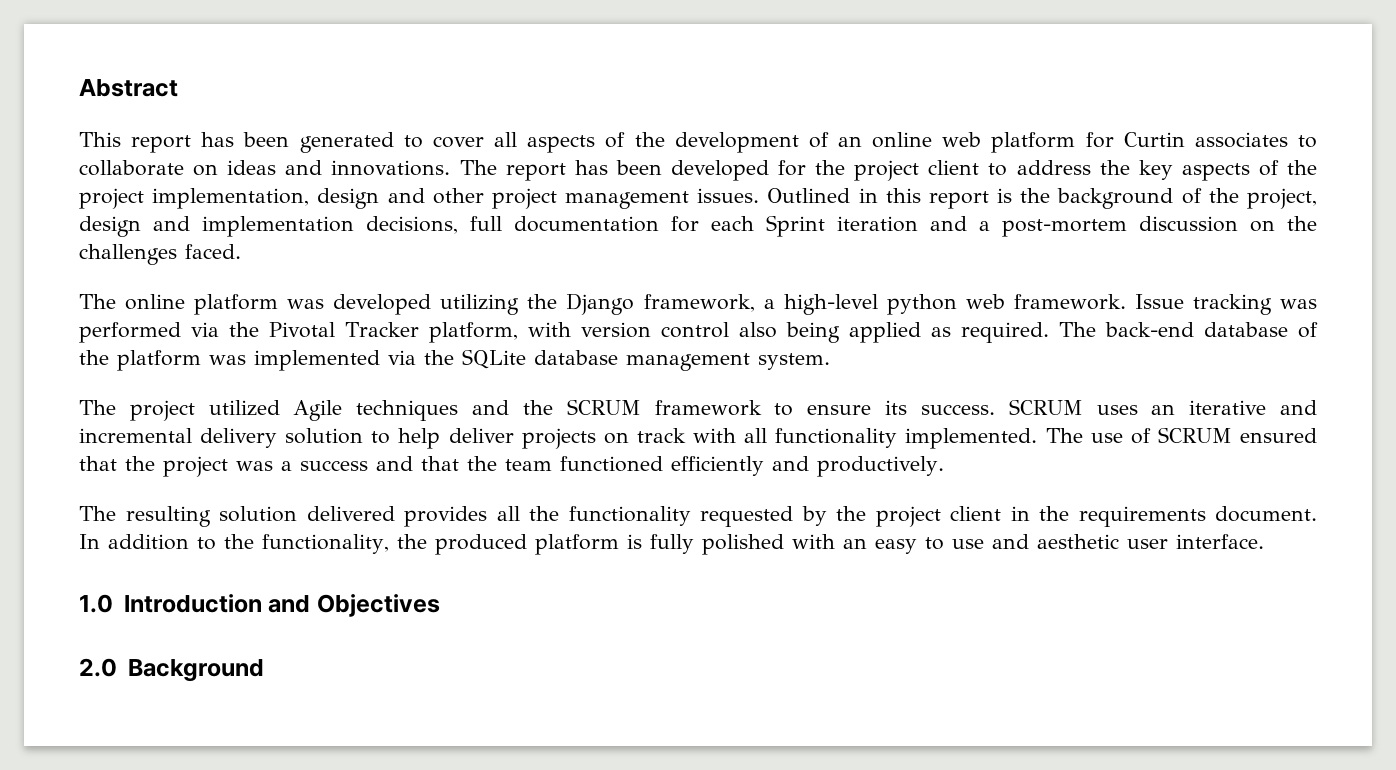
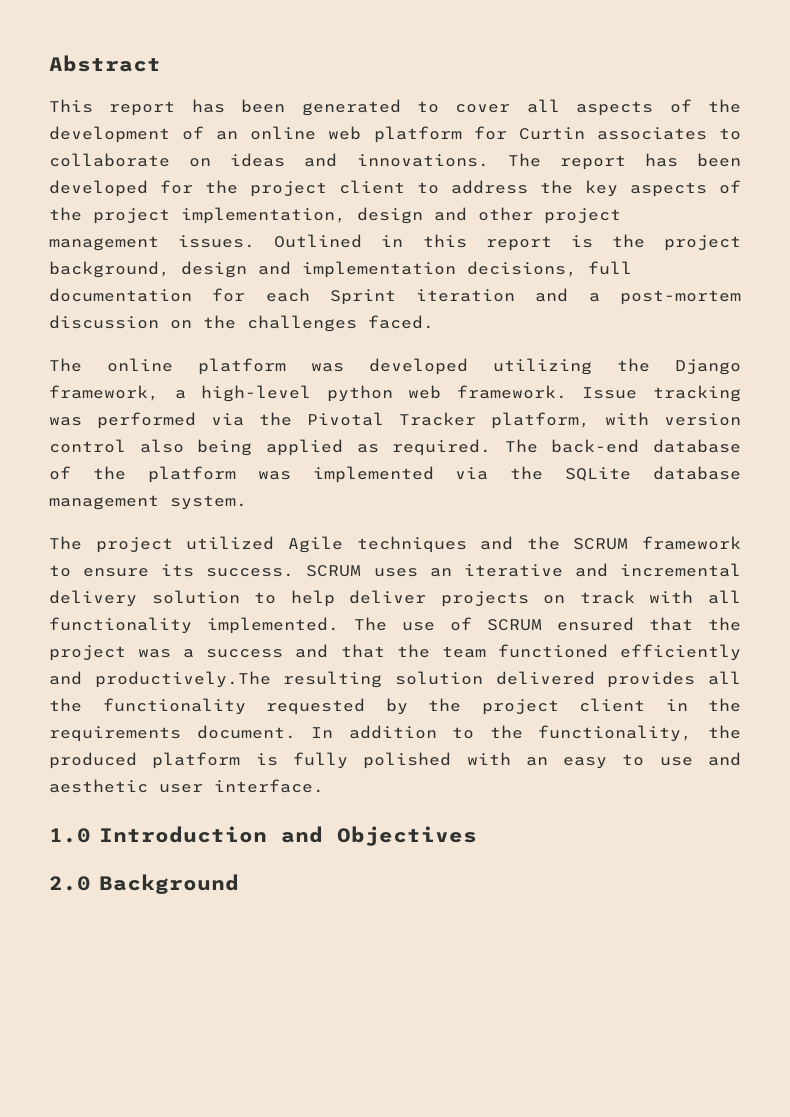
[1057,188,1317,209] background of the project, -> [664,235,741,251] [49,261,170,278] project background,
[817,456,944,477] [79,506,116,521] productively. // The -> [94,671,271,688] productively.The

